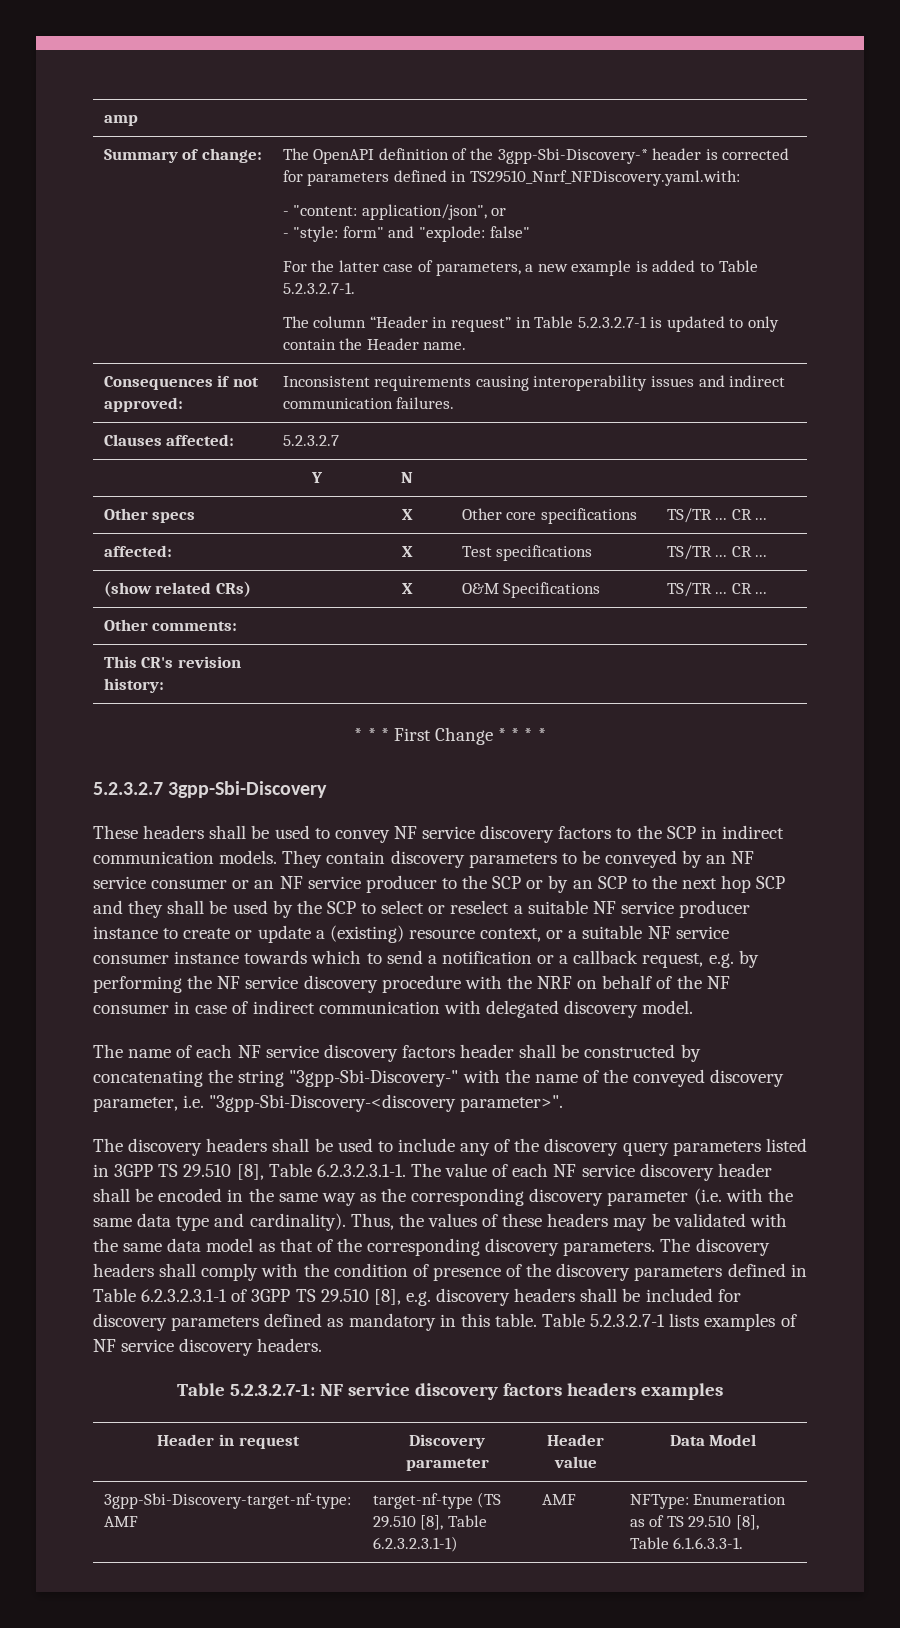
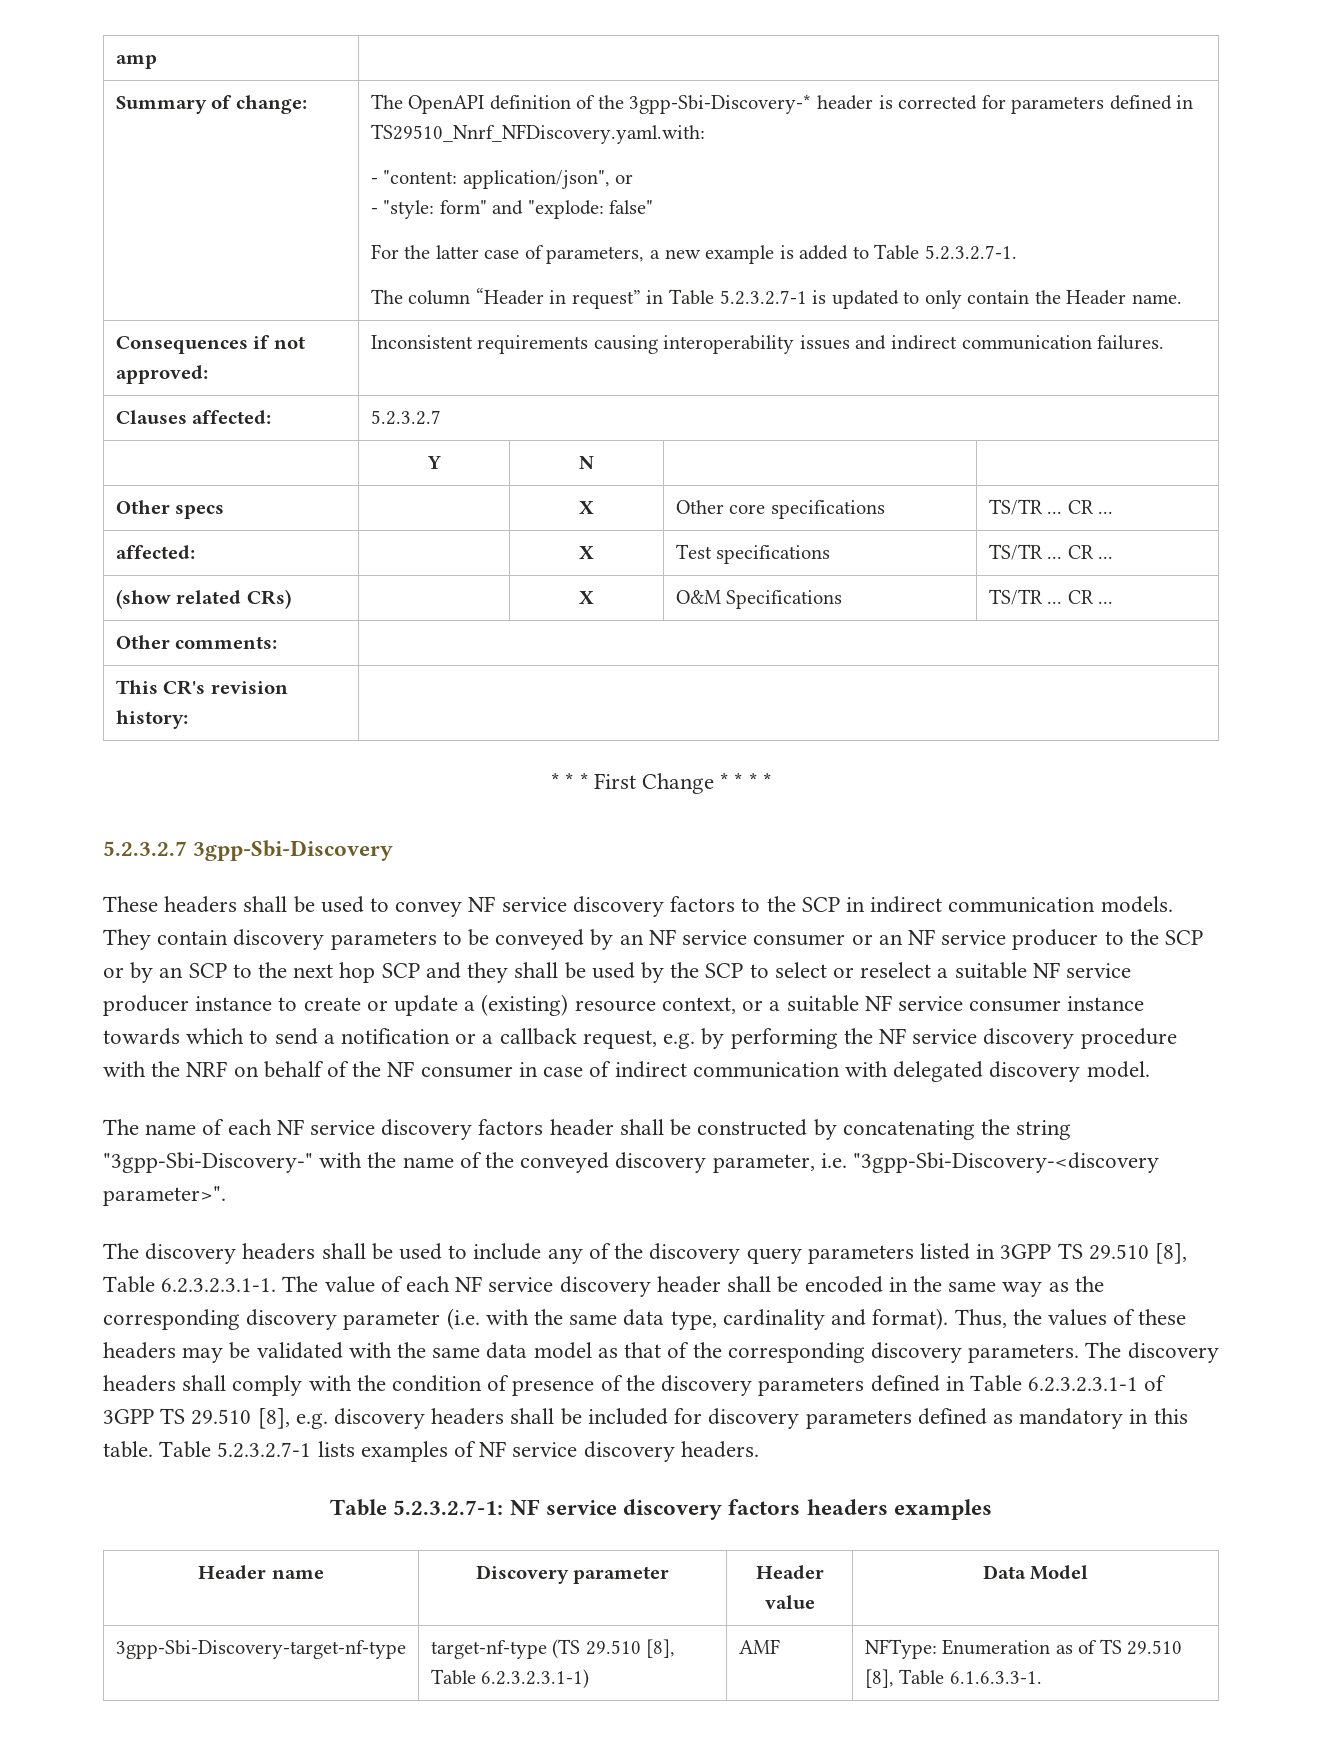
[176,1213,346,1231] type and cardinality). -> [670,1308,949,1330] type, cardinality and format).
[219,1434,300,1449] in request -> [271,1570,324,1579] name
[103,1493,351,1509] [103,1516,138,1527] 3gpp-Sbi-Discovery-target-nf-type: AMF -> [115,1640,406,1659] 3gpp-Sbi-Discovery-target-nf-type

